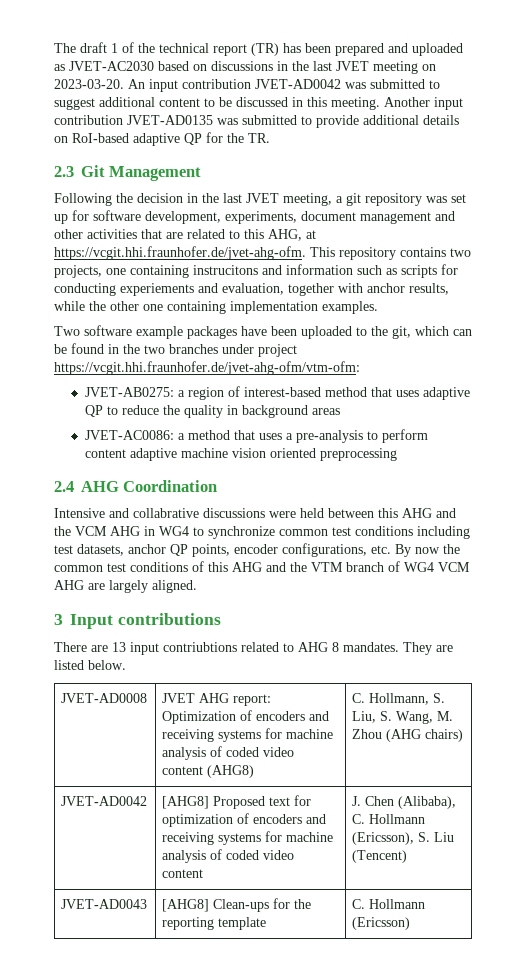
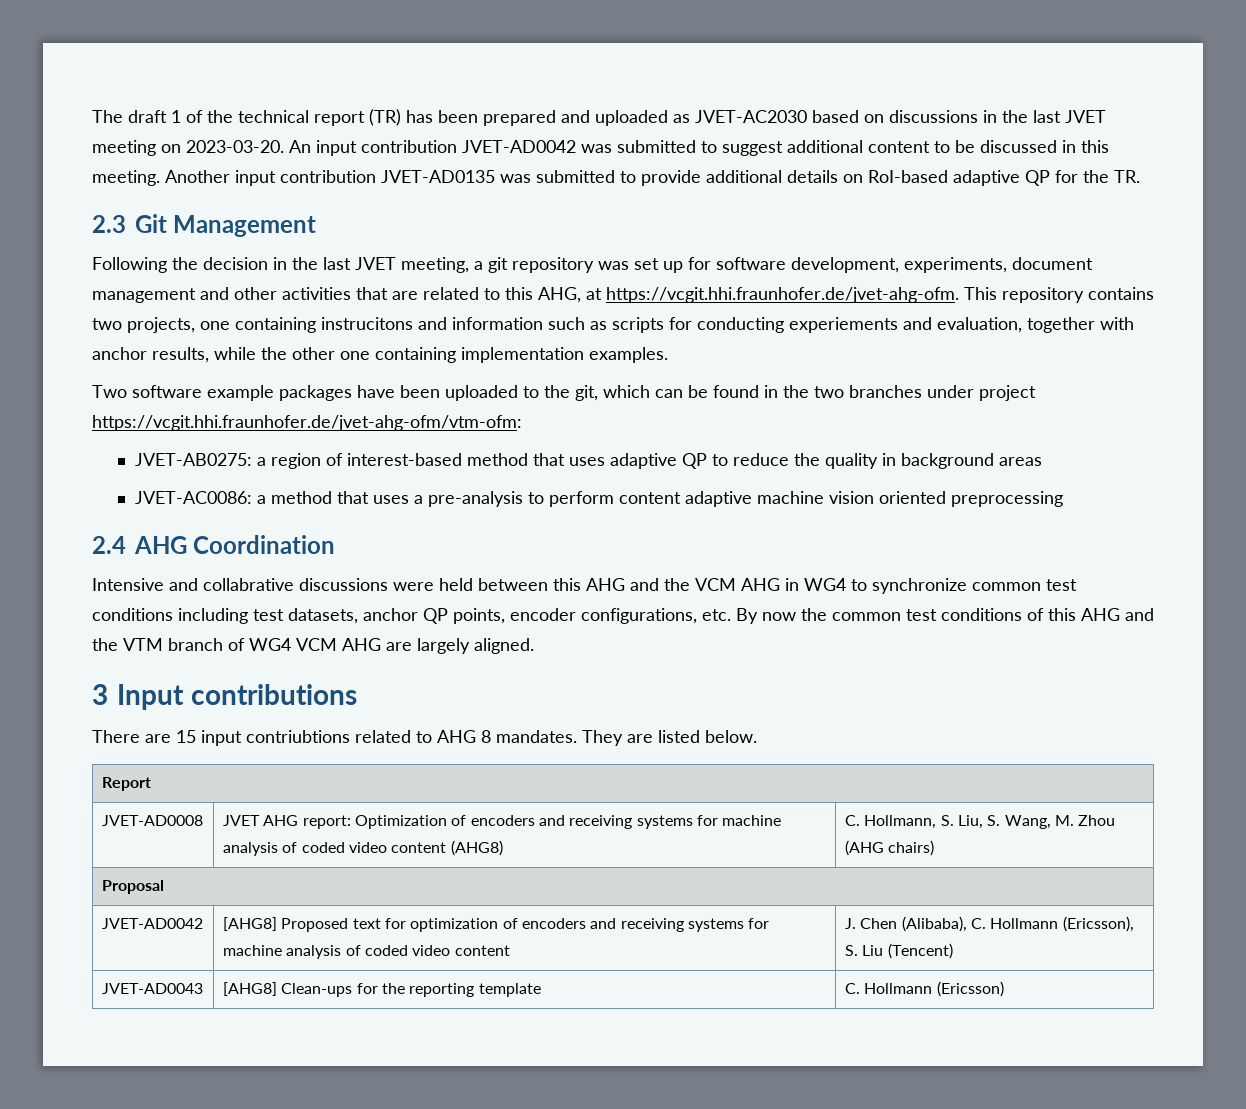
[112,642,126,652] 13 -> [176,730,196,743] 15
(126, 665) none -> [101,777,151,791] // Report
(464, 735) none -> [101,880,164,894] // Proposal

